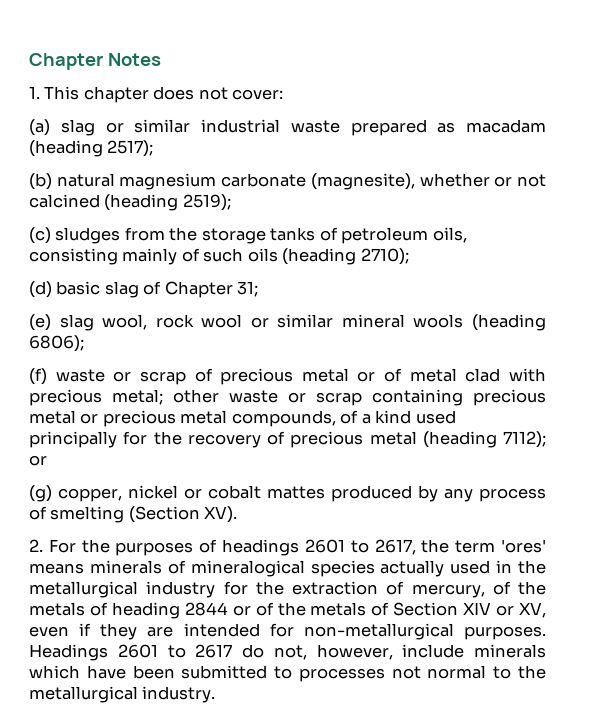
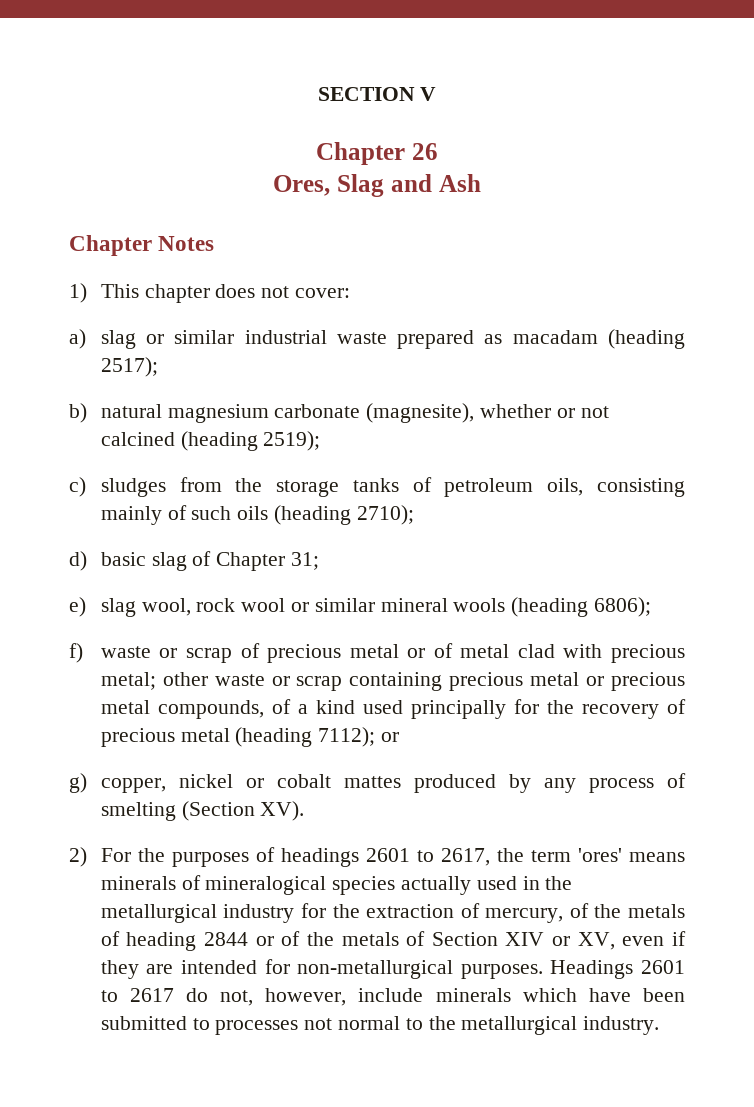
(29, 61) none -> [317,87,437,101] [316,142,438,165] [273,174,481,197] SECTION V // Chapter 26 // Ores, Slag and Ash //
[29,86,40,99] 1. -> [69,283,87,303] 1)
[29,119,50,136] (a) -> [69,329,86,349] a)
[29,173,52,190] (b) -> [69,403,87,423] b)
[29,227,51,244] (c) -> [69,477,86,497] c)
[29,281,52,298] (d) -> [69,551,87,571] d)
[29,314,51,331] (e) -> [69,597,86,617] e)
[29,368,47,385] (f) -> [69,643,83,663] f)
[29,485,52,502] (g) -> [69,773,87,793] g)
[29,539,43,552] 2. -> [69,847,87,867] 2)

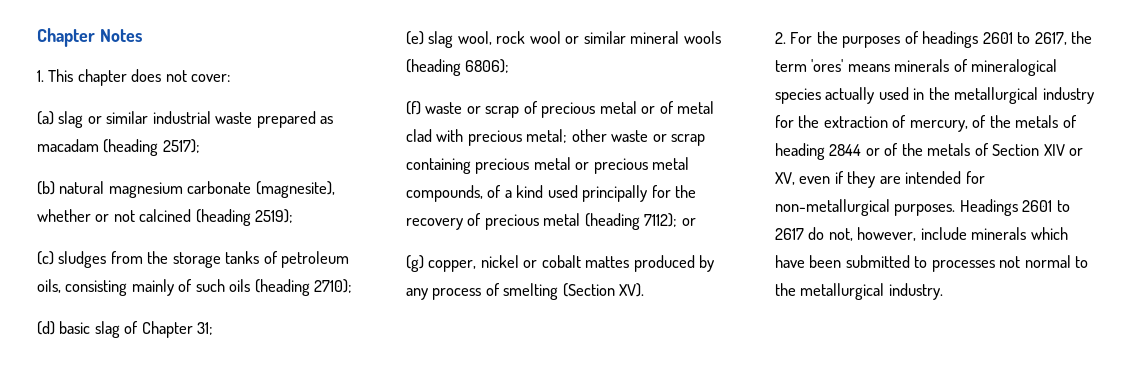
[317,87,437,101] [316,142,438,165] [273,174,481,197] SECTION V // Chapter 26 // Ores, Slag and Ash // -> (37, 37) none
[69,283,87,303] 1) -> [37,70,44,82] 1.
[69,329,86,349] a) -> [37,111,54,125] (a)
[69,403,87,423] b) -> [37,181,55,195] (b)
[69,477,86,497] c) -> [37,251,54,265] (c)
[69,551,87,571] d) -> [37,321,55,335] (d)
[69,597,86,617] e) -> [406,31,424,45] (e)
[69,643,83,663] f) -> [406,101,421,115] (f)
[69,773,87,793] g) -> [406,255,424,272] (g)
[69,847,87,867] 2) -> [775,32,786,44] 2.

